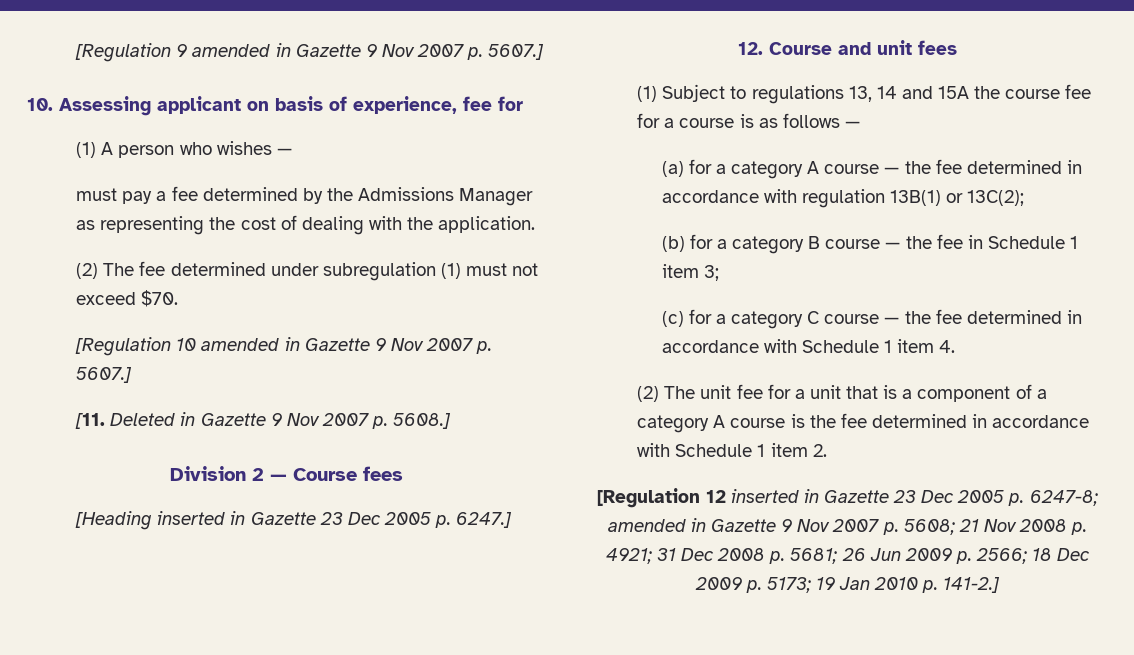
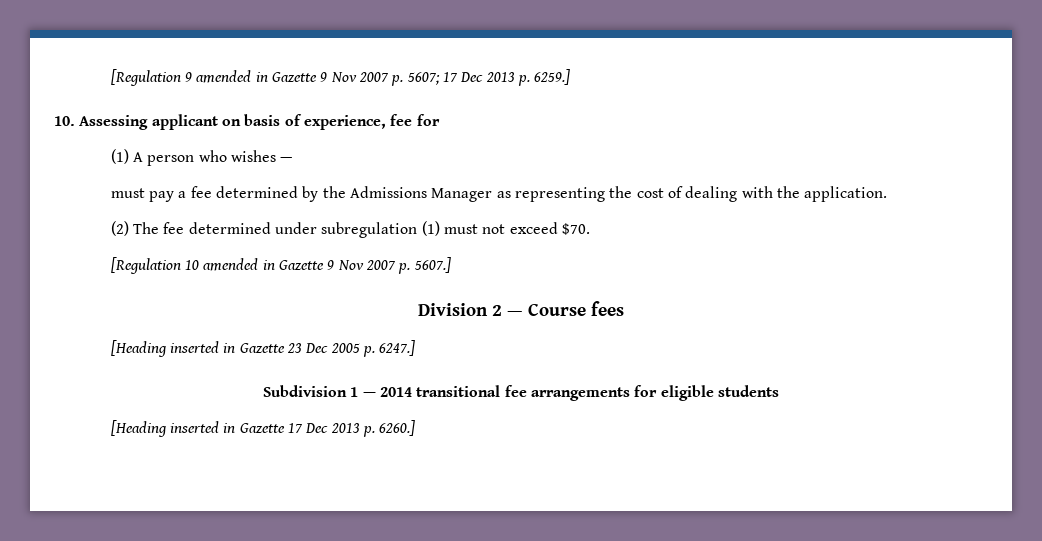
[488,44,545,60] 5607.] -> [406,69,571,86] 5607; 17 Dec 2013 p. 6259.]
[75,412,452,429] // [11. Deleted in Gazette 9 Nov 2007 p. 5608.] -> (451, 265) none
[738,40,957,55] [637,84,1092,104] [637,113,860,128] [661,159,1083,179] [661,189,1025,208] [661,234,1079,254] [661,264,719,281] [661,309,1083,329] [661,339,956,353] [637,384,1047,402] [637,413,1090,433] [637,443,827,457] [597,488,1098,508] [607,518,1088,535] [605,548,1091,564] [694,577,1001,593] 12. Course and unit fees // (1) Subject to regulations 13, 14 and 15A the course fee for a course is as follows — // (a) for a category A course — the fee determined in accordance with regulation 13B(1) or 13C(2); // (b) for a category B course — the fee in Schedule 1 item 3; // (c) for a category C course — the fee determined in accordance with Schedule 1 item 4. // (2) The unit fee for a unit that is a component of a category A course is the fee determined in accordance with Schedule 1 item 2. // [Regulation 12 inserted in Gazette 23 Dec 2005 p. 6247-8; amended in Gazette 9 Nov 2007 p. 5608; 21 Nov 2008 p. 4921; 31 Dec 2008 p. 5681; 26 Jun 2009 p. 2566; 18 Dec 2009 p. 5173; 19 Jan 2010 p. 141-2.] -> [263,385,779,401] [110,420,416,437] Subdivision 1 — 2014 transitional fee arrangements for eligible students // [Heading inserted in Gazette 17 Dec 2013 p. 6260.]

